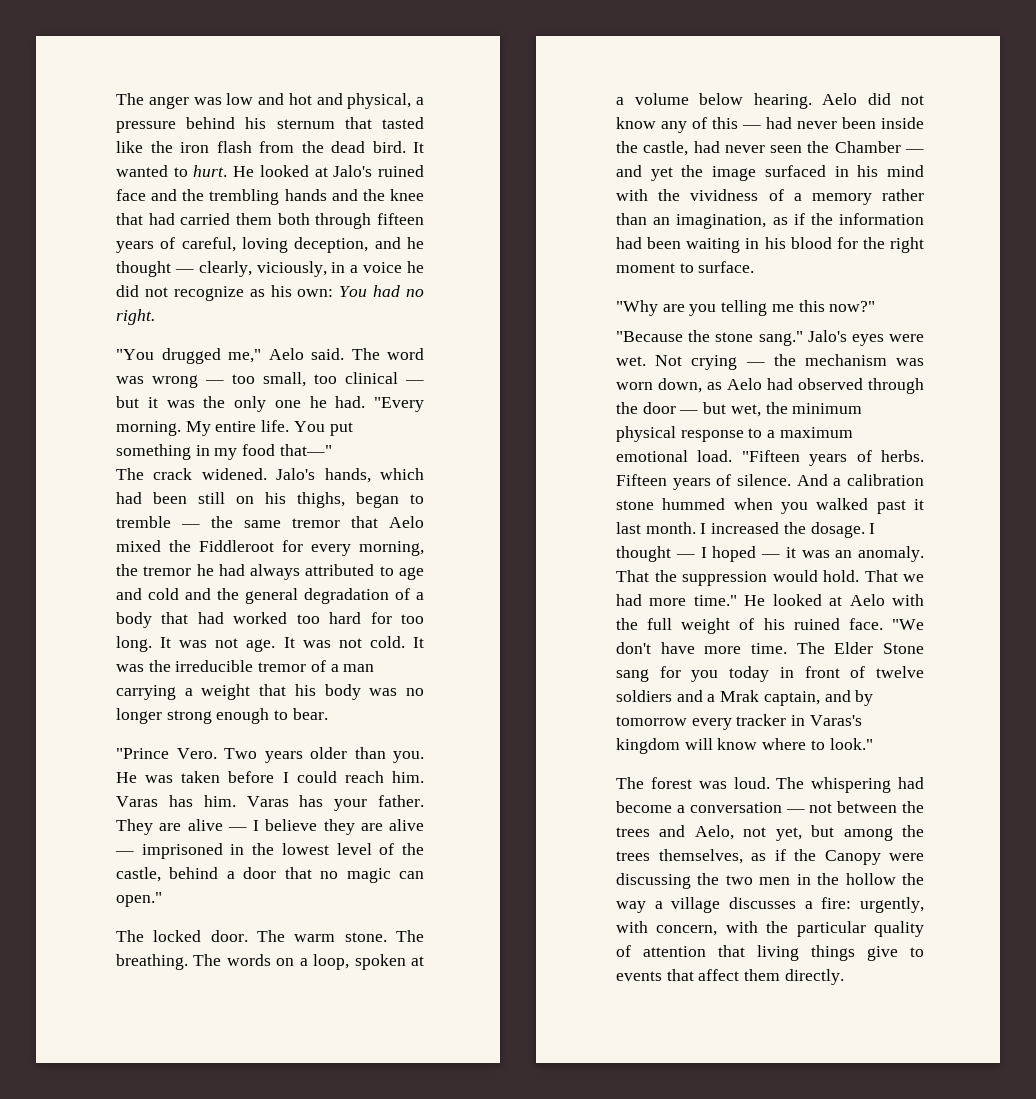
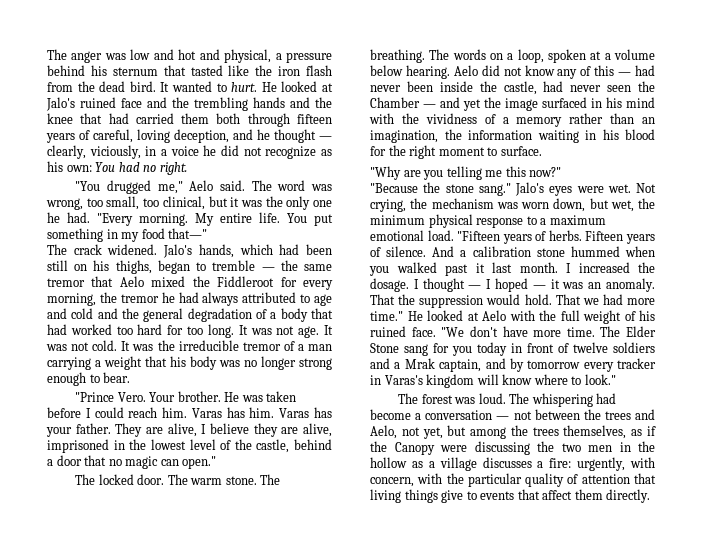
[152,375,224,388] wrong — -> [46,198,83,210] wrong,
[345,372,424,384] clinical — -> [162,196,205,210] clinical,
[224,747,424,763] Two years older than you. -> [149,391,221,402] Your brother.
[187,819,247,831] alive — -> [167,423,197,437] alive,
[389,819,424,831] [115,851,134,855] alive — -> [303,423,332,437] alive,
[772,213,924,225] [616,237,682,249] as if the information had been -> [444,129,532,140] the information
[691,355,765,370] crying — -> [370,199,406,212] crying,
[707,378,924,394] [616,402,699,414] as Aelo had observed through the door — -> (586, 205) none
[902,873,924,885] [616,901,646,913] the way -> [411,461,423,468] as

